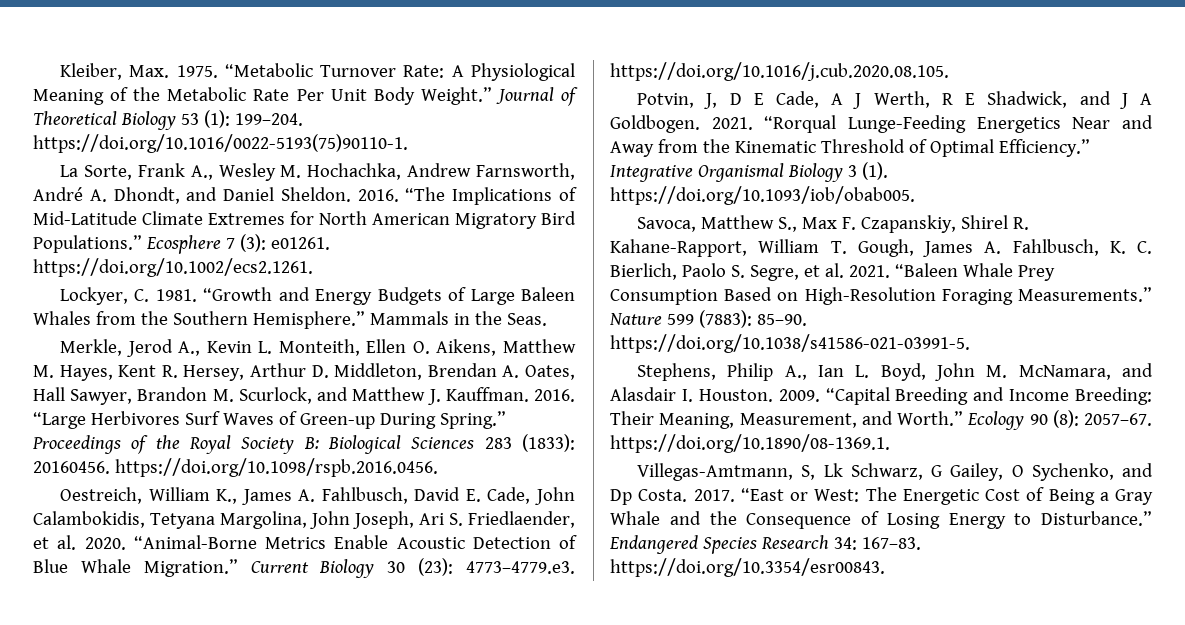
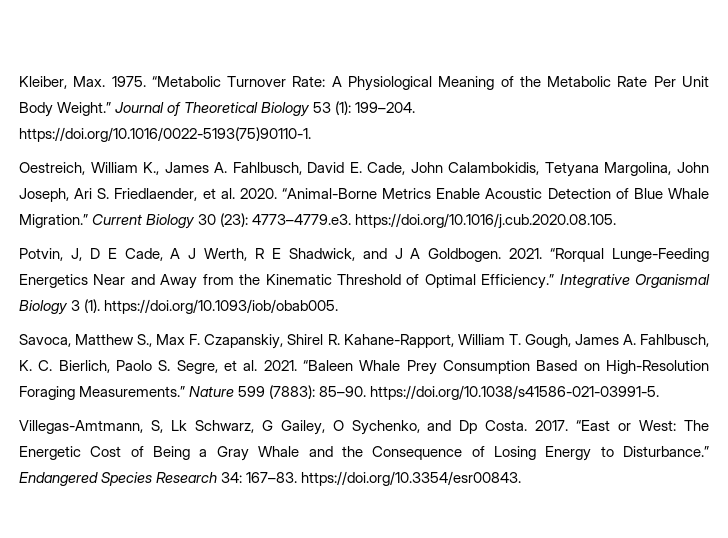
[60,163,575,181] [33,187,577,205] [33,211,576,229] [33,234,330,254] [33,258,313,277] [60,287,575,305] [33,311,547,329] [60,339,576,357] [33,363,576,381] [33,387,575,405] [33,411,506,429] [32,434,575,454] [33,458,438,477] // La Sorte, Frank A., Wesley M. Hochachka, Andrew Farnsworth, André A. Dhondt, and Daniel Sheldon. 2016. “The Implications of Mid-Latitude Climate Extremes for North American Migratory Bird Populations.” Ecosphere 7 (3): e01261. https://doi.org/10.1002/ecs2.1261. // Lockyer, C. 1981. “Growth and Energy Budgets of Large Baleen Whales from the Southern Hemisphere.” Mammals in the Seas. // Merkle, Jerod A., Kevin L. Monteith, Ellen O. Aikens, Matthew M. Hayes, Kent R. Hersey, Arthur D. Middleton, Brendan A. Oates, Hall Sawyer, Brandon M. Scurlock, and Matthew J. Kauffman. 2016. “Large Herbivores Surf Waves of Green-up During Spring.” Proceedings of the Royal Society B: Biological Sciences 283 (1833): 20160456. https://doi.org/10.1098/rspb.2016.0456. -> (311, 134) none
[637,363,1153,381] [610,387,1152,405] [610,410,1152,430] [610,434,890,453] // Stephens, Philip A., Ian L. Boyd, John M. McNamara, and Alasdair I. Houston. 2009. “Capital Breeding and Income Breeding: Their Meaning, Measurement, and Worth.” Ecology 90 (8): 2057–67. https://doi.org/10.1890/08-1369.1. -> (660, 392) none

